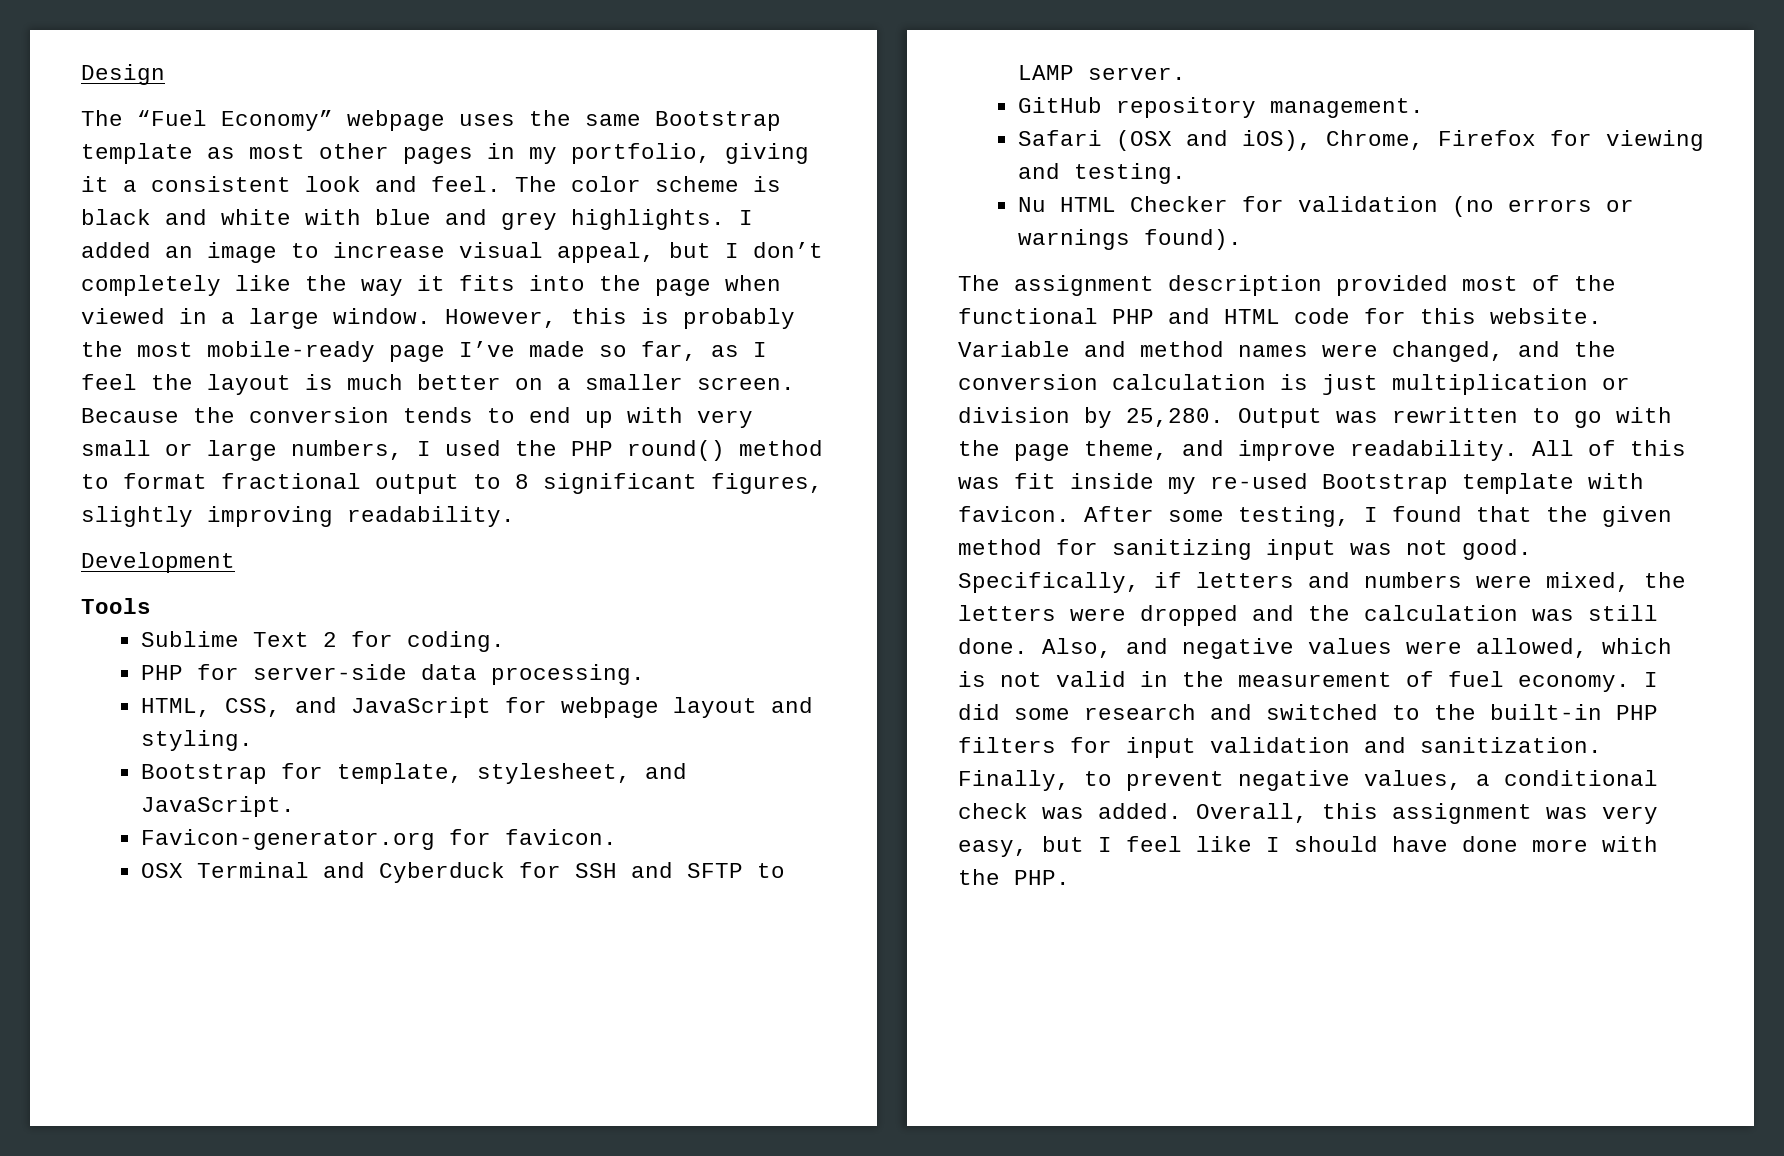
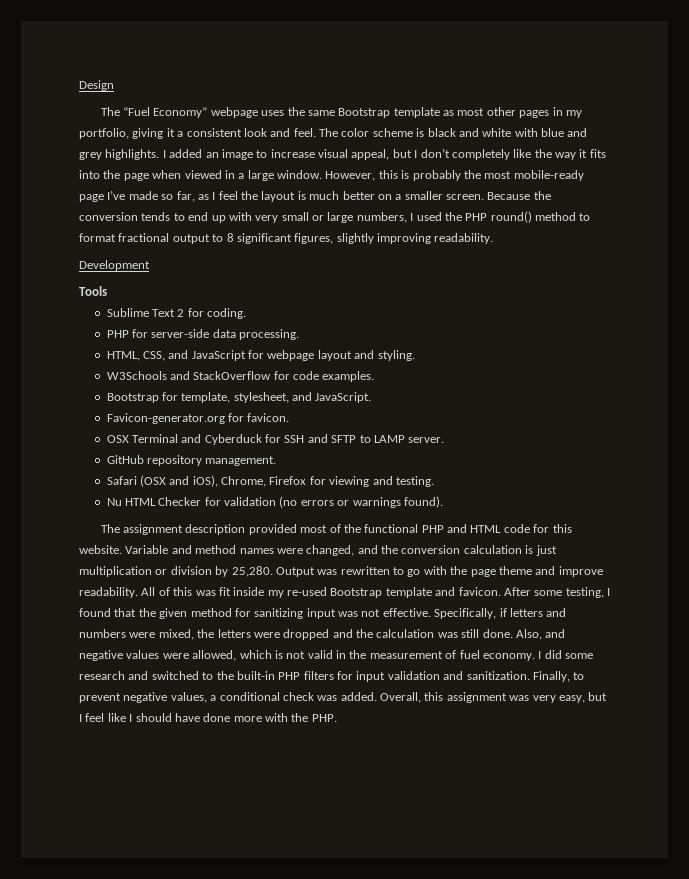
(254, 740) none -> [106,371,375,382] // W3Schools and StackOverflow for code examples.
[1084,440,1168,460] theme, -> [498,566,532,575] theme
[1588,473,1644,489] with -> [435,587,456,596] and
[1462,539,1532,560] good. -> [382,608,431,617] effective.

